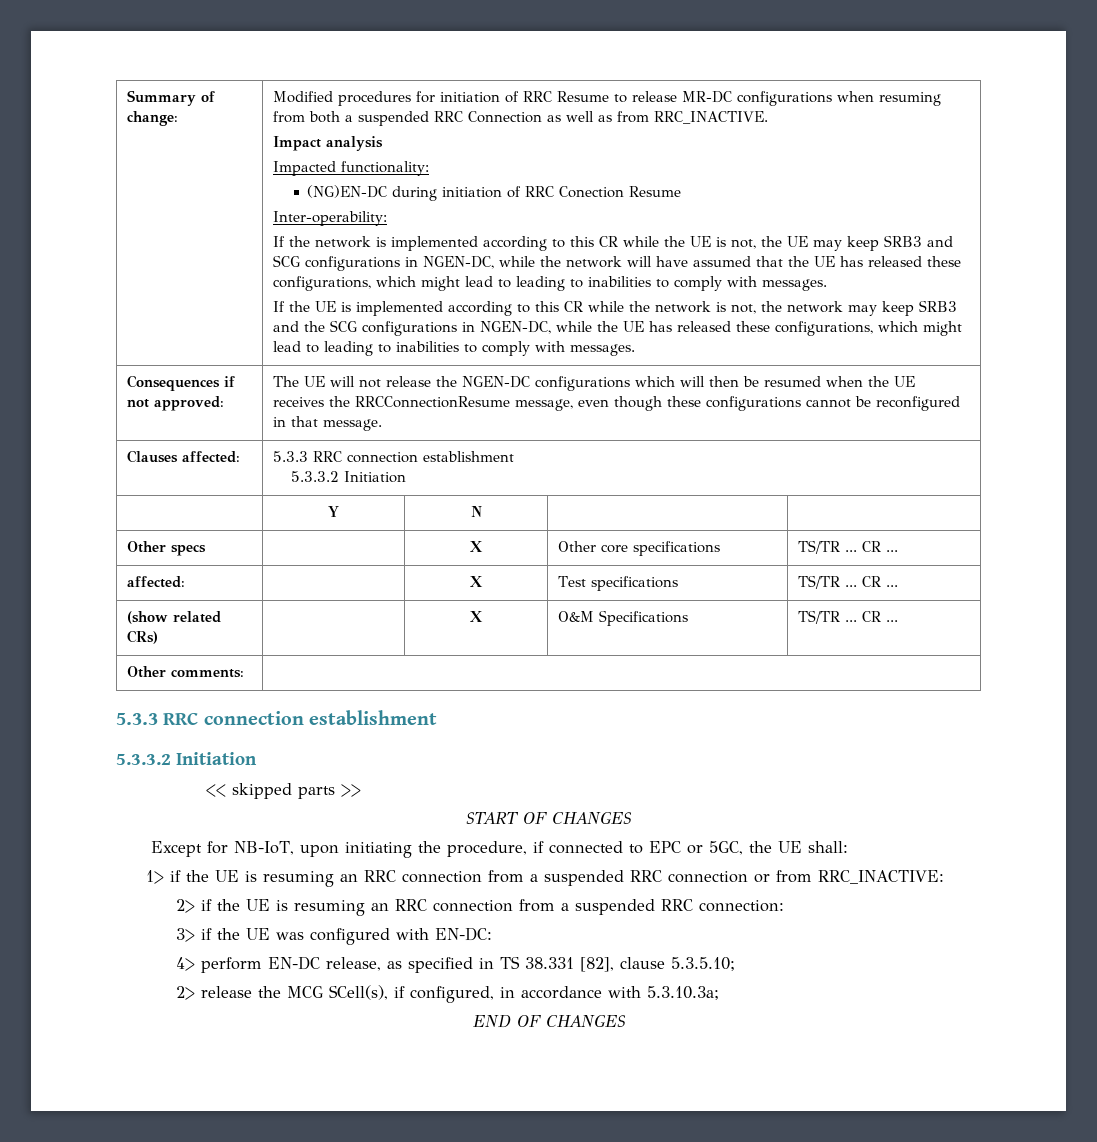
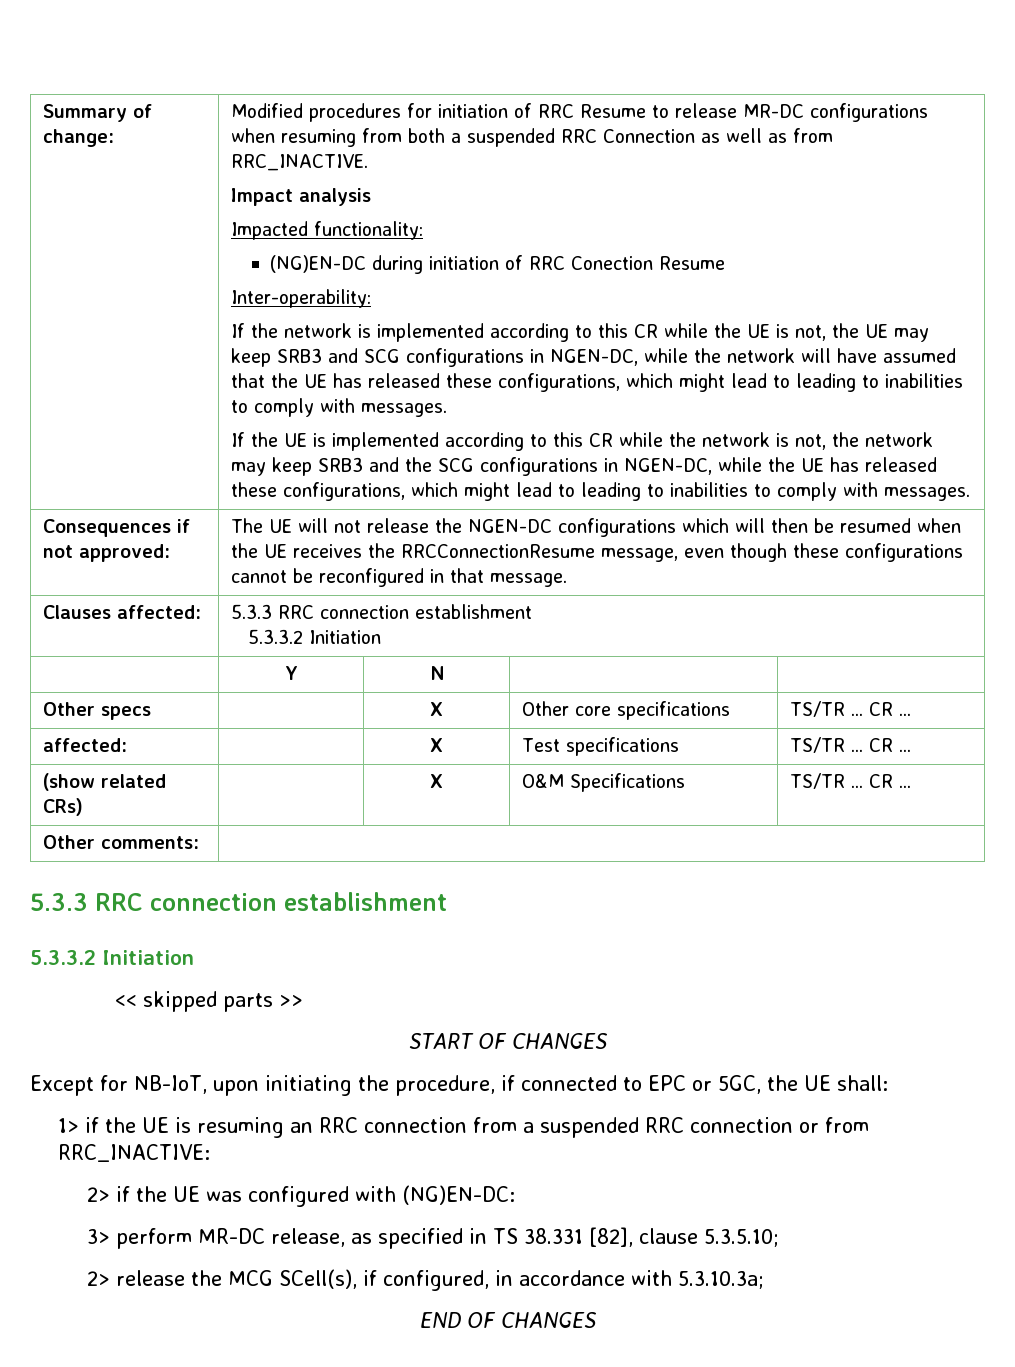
[276,899,785,916] [176,927,493,945] [176,956,321,973] is resuming an RRC connection from a suspended RRC connection: // 3> if the UE was configured with EN-DC: // 4> perform EN-DC -> [205,1185,515,1207] [86,1228,265,1249] was configured with (NG)EN-DC: // 3> perform MR-DC

